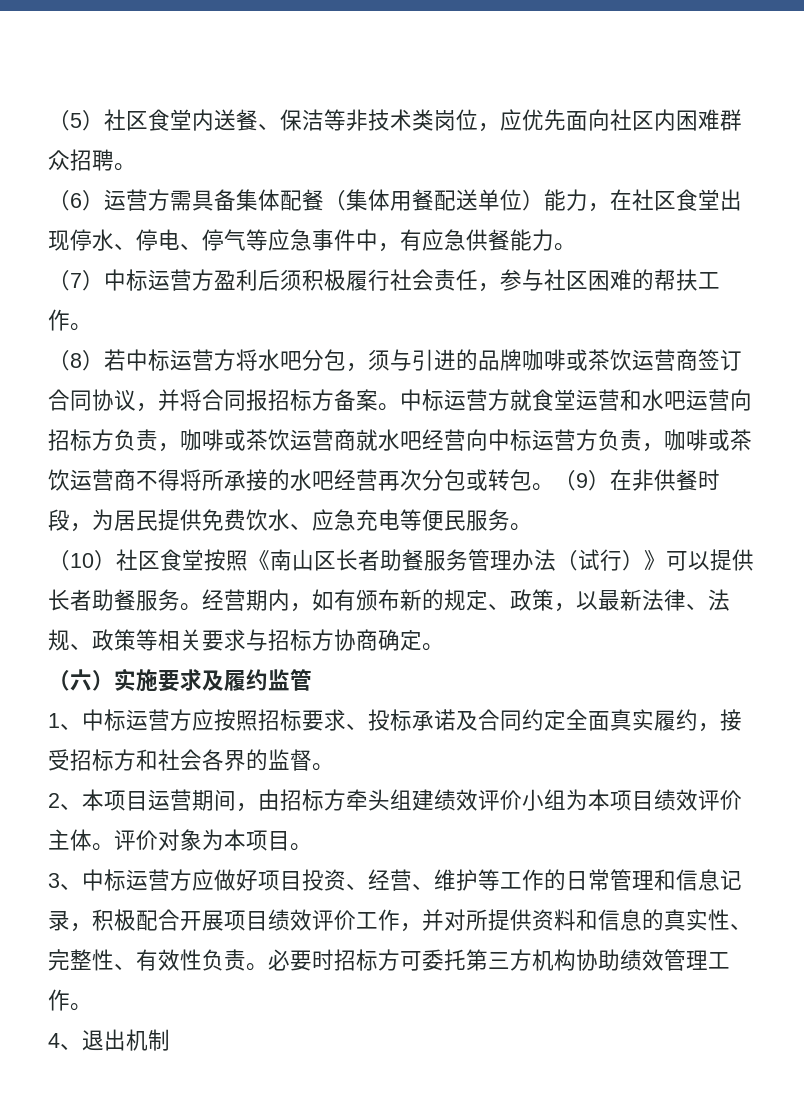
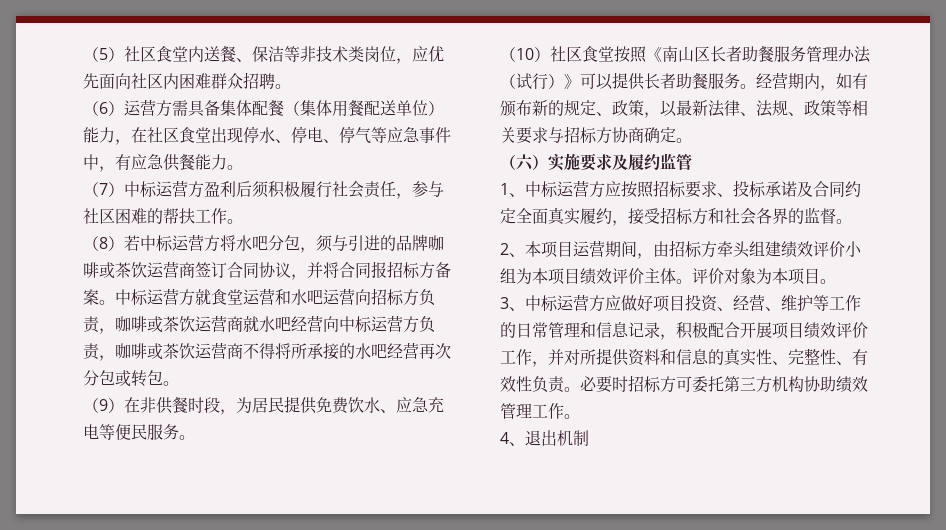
(554, 487) none -> (179, 383) //

